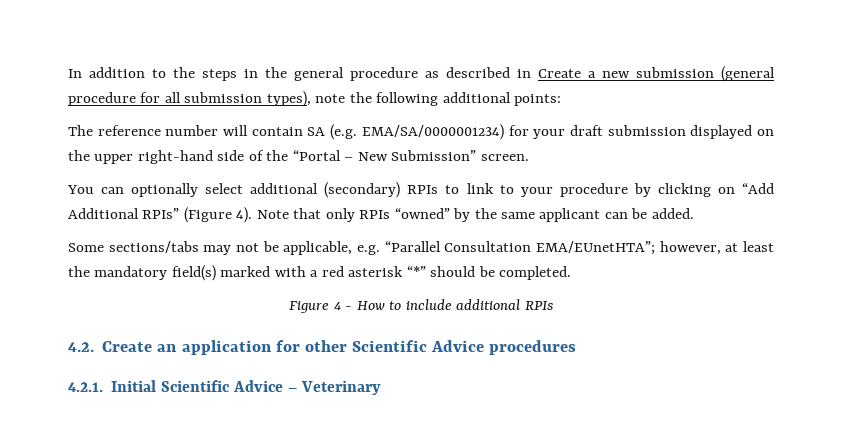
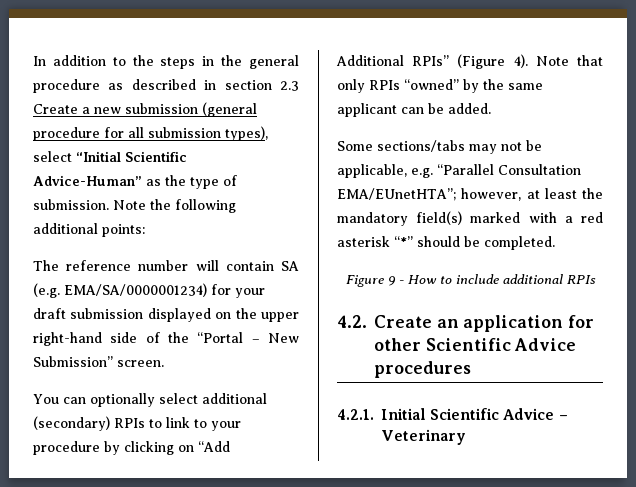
(531, 73) none -> [224,80,299,91] section 2.3
[315,94,346,103] note -> [33,151,187,162] [33,175,237,189] [33,199,146,210] select “Initial Scientific Advice-Human” as the type of submission. Note
[333,302,341,310] 4 -> [387,276,396,286] 9

